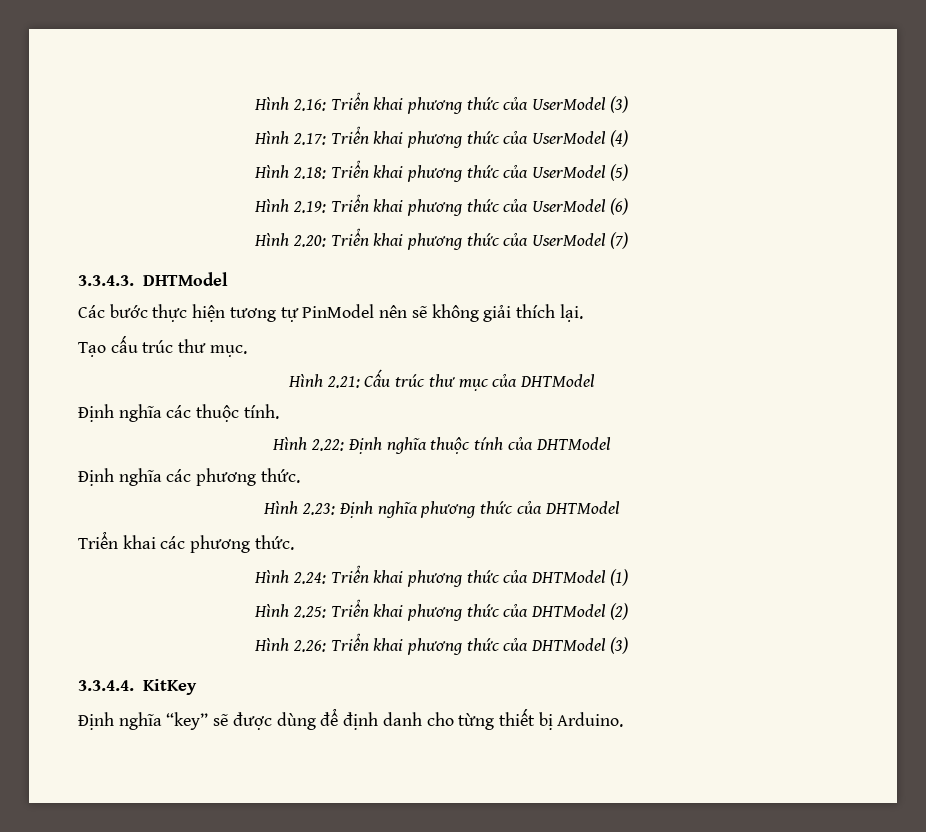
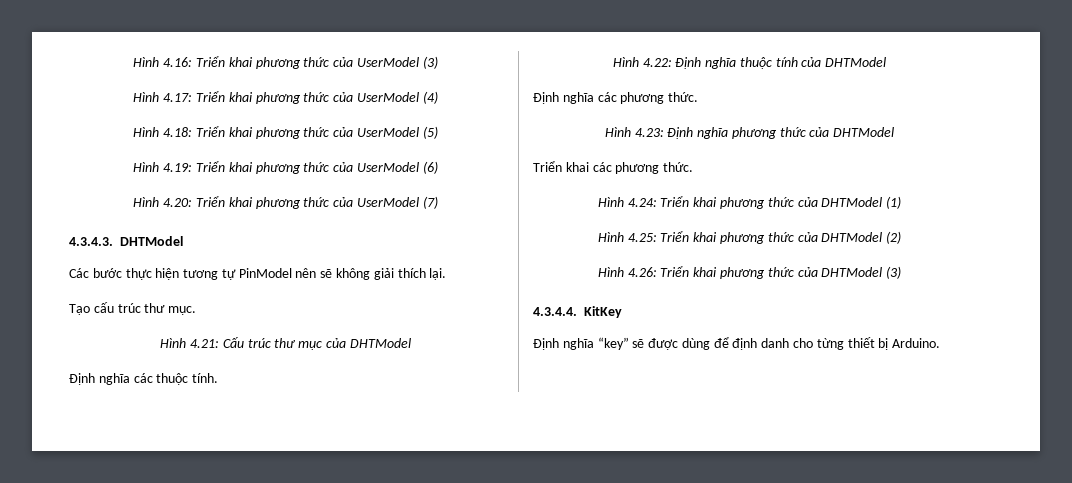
[254,97,326,111] Hình 2.16: -> [133,57,193,67] Hình 4.16:
[292,133,326,145] 2.17: -> [163,93,193,102] 4.17:
[292,167,326,179] 2.18: -> [163,127,193,137] 4.18:
[292,201,326,213] 2.19: -> [163,163,193,172] 4.19:
[292,235,326,247] 2.20: -> [163,198,193,207] 4.20:
[78,275,134,286] 3.3.4.3. -> [69,237,113,246] 4.3.4.3.
[326,376,360,388] 2.21: -> [190,339,220,348] 4.21:
[311,439,345,451] 2.22: -> [642,58,672,67] 4.22:
[302,503,336,515] 2.23: -> [634,128,664,137] 4.23:
[292,572,326,584] 2.24: -> [627,198,657,207] 4.24:
[292,606,326,618] 2.25: -> [627,233,657,242] 4.25:
[292,640,326,652] 2.26: -> [627,267,657,277] 4.26:
[78,680,134,691] 3.3.4.4. -> [533,307,577,316] 4.3.4.4.

